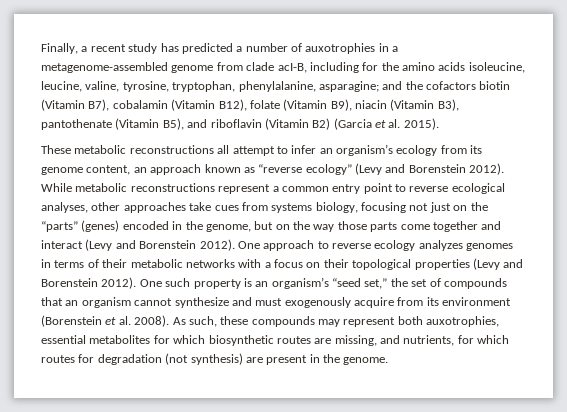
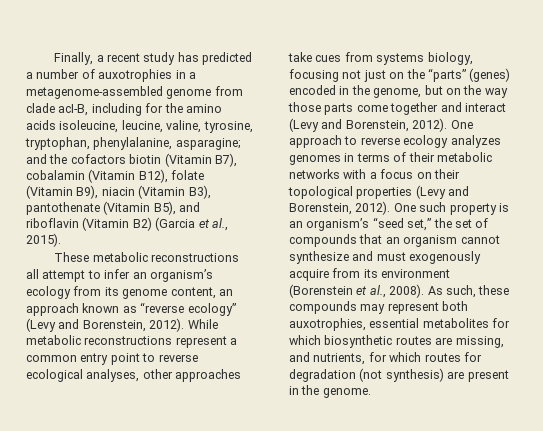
[388,119,401,128] al. -> [211,218,228,231] al.,
[408,164,466,173] Borenstein -> [82,320,146,332] Borenstein,
[139,240,197,249] Borenstein -> [345,120,409,132] Borenstein,
[41,278,98,287] Borenstein -> [289,203,352,215] Borenstein,
[118,316,131,325] al. -> [369,285,386,298] al.,

